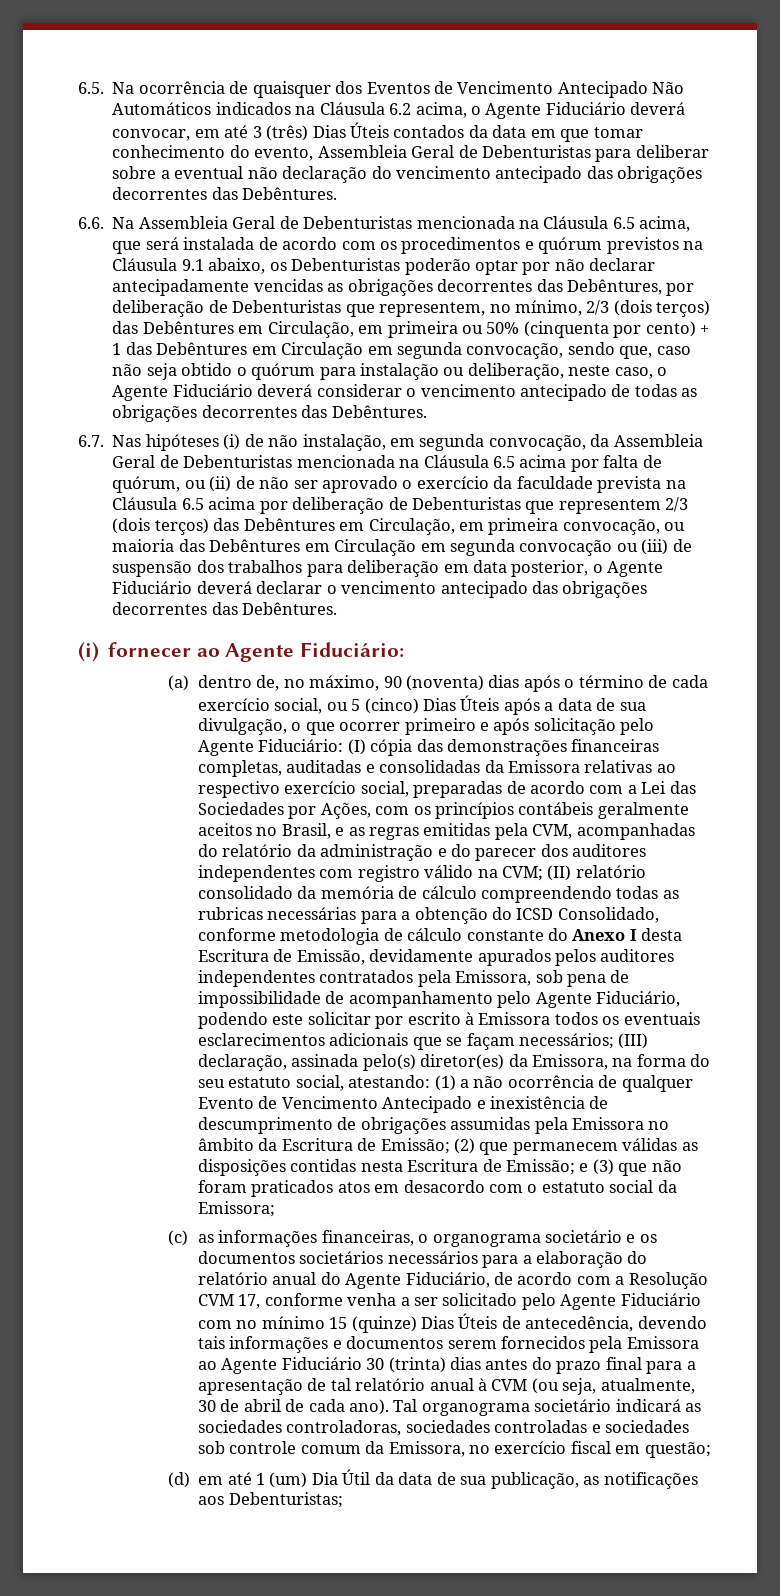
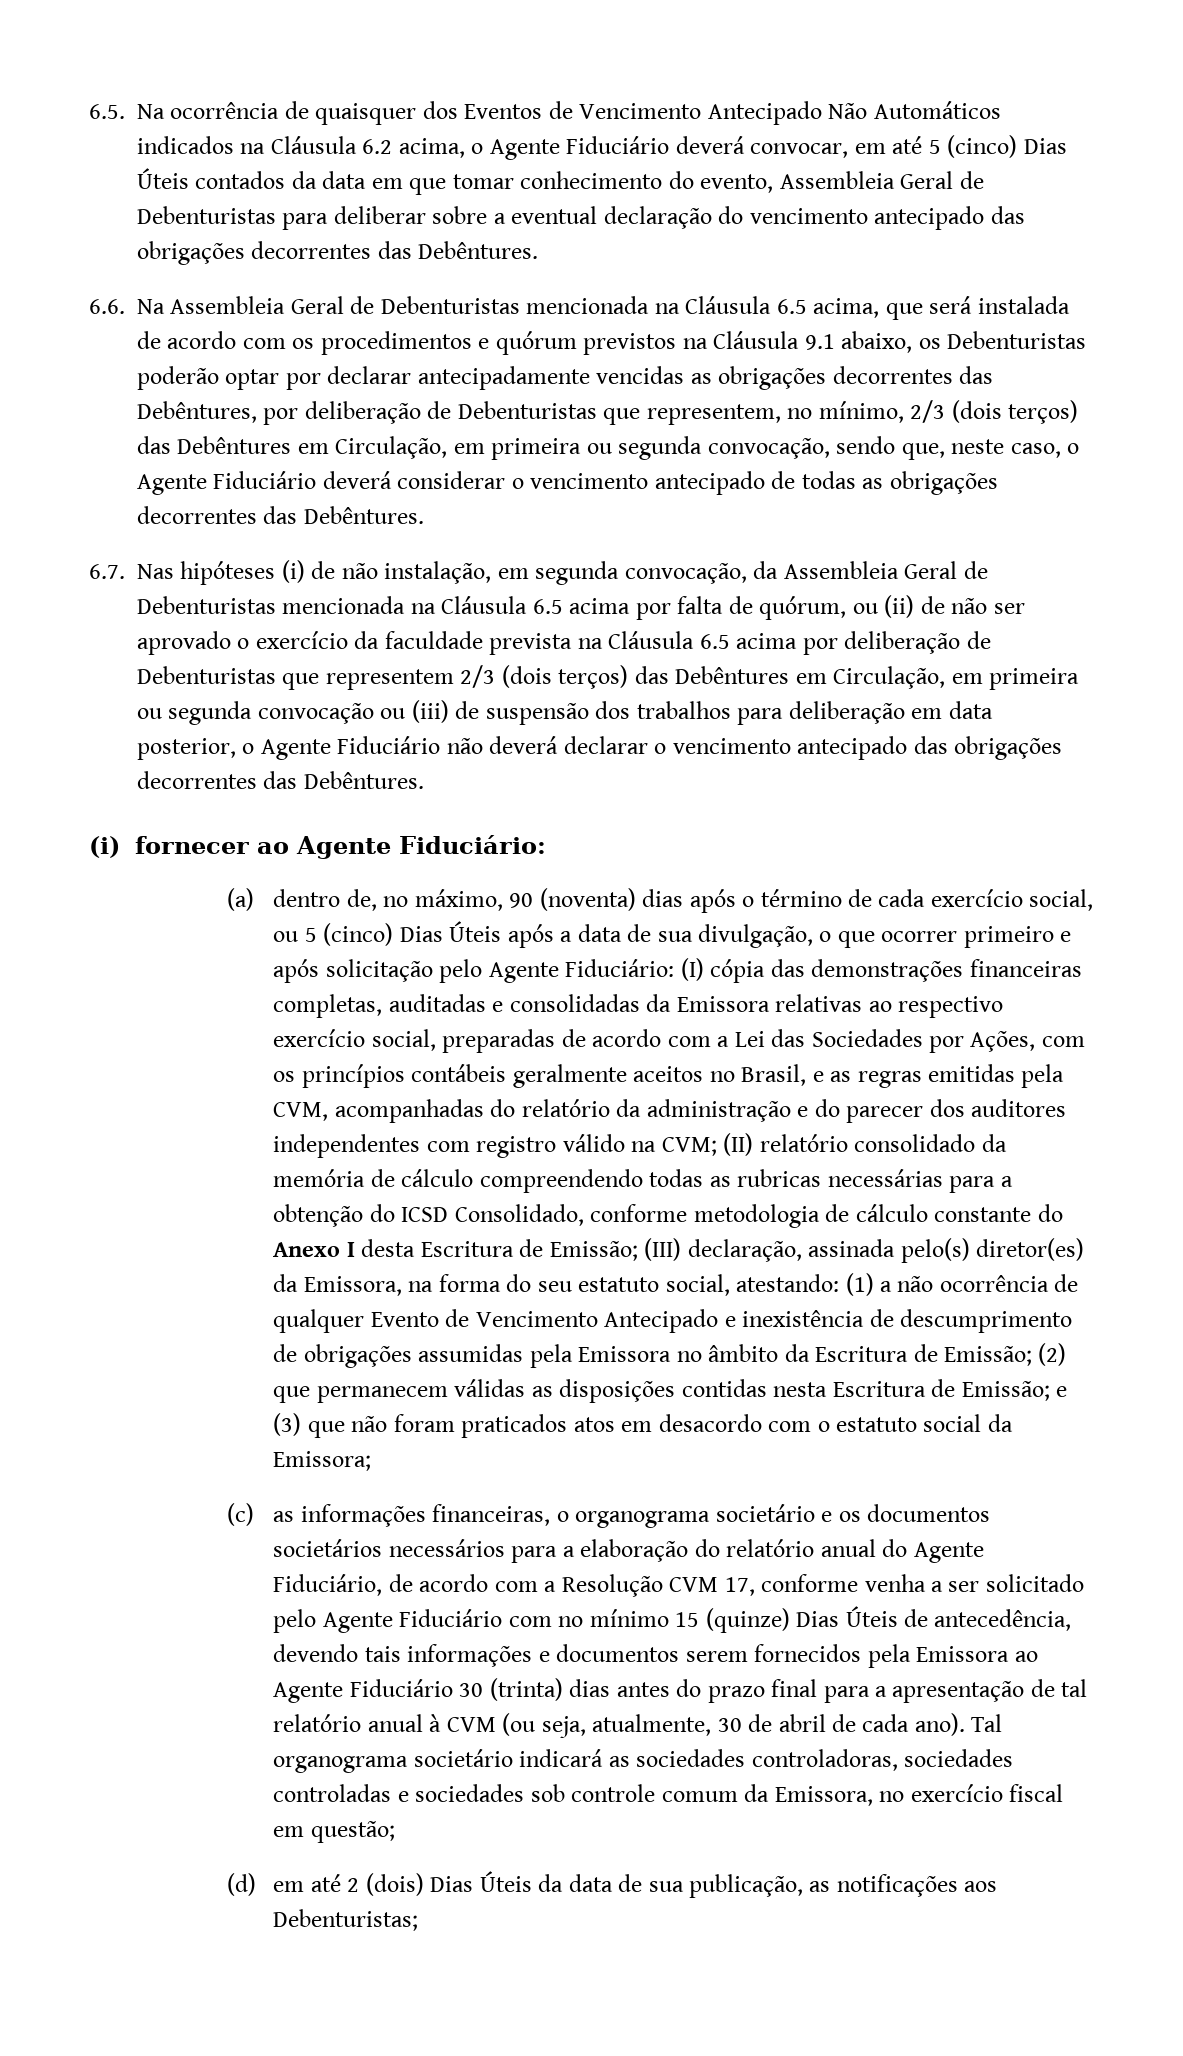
[252,125,309,141] 3 (três) -> [928,135,1018,158] 5 (cinco)
[247,167,278,179] não -> (598, 215) none
[554,259,585,271] não -> (321, 381) none
[486,321,710,338] [112,342,691,359] [112,363,564,380] 50% (cinquenta por cento) + 1 das Debêntures em Circulação em segunda convocação, sendo que, caso não seja obtido o quórum para instalação ou deliberação, -> [618,436,945,460] segunda convocação, sendo que,
[562,519,686,535] [112,539,446,556] convocação, ou maioria das Debêntures em Circulação em -> [137,708,162,719] ou
(193, 587) none -> [446,738,483,754] não
[296,949,675,966] [197,970,630,987] [197,991,680,1008] [197,1012,700,1029] [197,1033,614,1050] Emissão, devidamente apurados pelos auditores independentes contratados pela Emissora, sob pena de impossibilidade de acompanhamento pelo Agente Fiduciário, podendo este solicitar por escrito à Emissora todos os eventuais esclarecimentos adicionais que se façam necessários; -> [549,1241,638,1261] Emissão;
[255,1469,371,1488] 1 (um) Dia Útil -> [347,1871,532,1896] 2 (dois) Dias Úteis

